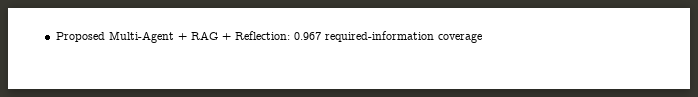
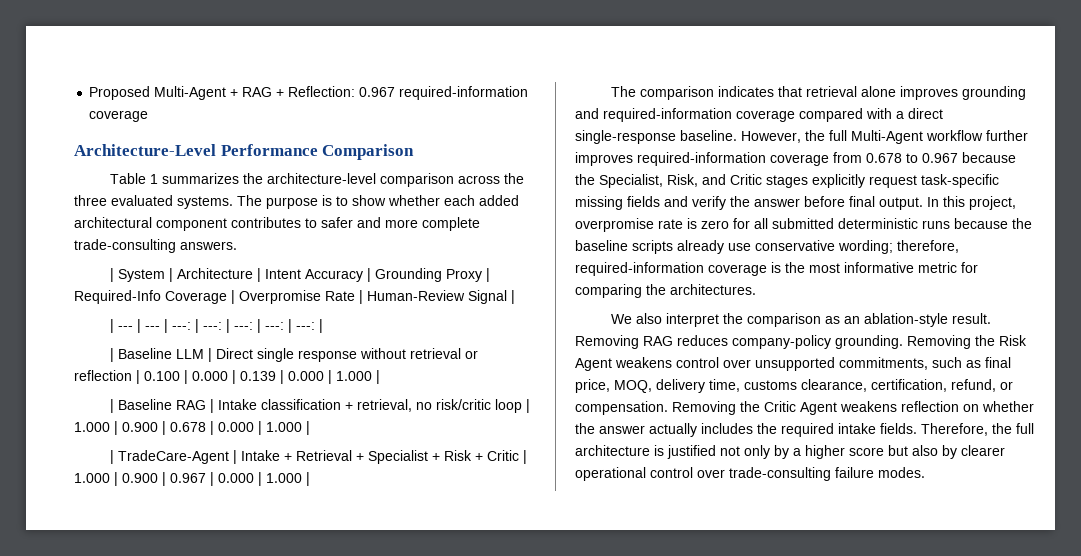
(482, 38) none -> [74,144,415,160] [110,173,525,187] [74,195,519,209] [74,217,480,231] [74,239,237,253] [110,268,491,282] [74,290,515,304] [110,319,324,333] [110,348,479,362] [74,370,380,384] [110,399,531,413] [74,421,310,435] [110,450,528,464] [74,472,310,486] [611,86,1027,100] [575,108,943,122] [575,130,1028,144] [575,152,1016,166] [575,174,999,188] [575,196,1016,210] [575,218,1032,232] [575,240,959,254] [575,262,978,276] [575,284,756,298] [611,313,992,327] [575,335,1027,349] [575,357,1011,371] [575,379,1013,393] [575,401,1034,415] [575,423,1034,437] [575,445,1005,459] [575,467,925,481] // Architecture-Level Performance Comparison // Table 1 summarizes the architecture-level comparison across the three evaluated systems. The purpose is to show whether each added architectural component contributes to safer and more complete trade-consulting answers. // | System | Architecture | Intent Accuracy | Grounding Proxy | Required-Info Coverage | Overpromise Rate | Human-Review Signal | // | --- | --- | ---: | ---: | ---: | ---: | ---: | // | Baseline LLM | Direct single response without retrieval or reflection | 0.100 | 0.000 | 0.139 | 0.000 | 1.000 | // | Baseline RAG | Intake classification + retrieval, no risk/critic loop | 1.000 | 0.900 | 0.678 | 0.000 | 1.000 | // | TradeCare-Agent | Intake + Retrieval + Specialist + Risk + Critic | 1.000 | 0.900 | 0.967 | 0.000 | 1.000 | // The comparison indicates that retrieval alone improves grounding and required-information coverage compared with a direct single-response baseline. However, the full Multi-Agent workflow further improves required-information coverage from 0.678 to 0.967 because the Specialist, Risk, and Critic stages explicitly request task-specific missing fields and verify the answer before final output. In this project, overpromise rate is zero for all submitted deterministic runs because the baseline scripts already use conservative wording; therefore, required-information coverage is the most informative metric for comparing the architectures. // We also interpret the comparison as an ablation-style result. Removing RAG reduces company-policy grounding. Removing the Risk Agent weakens control over unsupported commitments, such as final price, MOQ, delivery time, customs clearance, certification, refund, or compensation. Removing the Critic Agent weakens reflection on whether the answer actually includes the required intake fields. Therefore, the full architecture is justified not only by a higher score but also by clearer operational control over trade-consulting failure modes.

